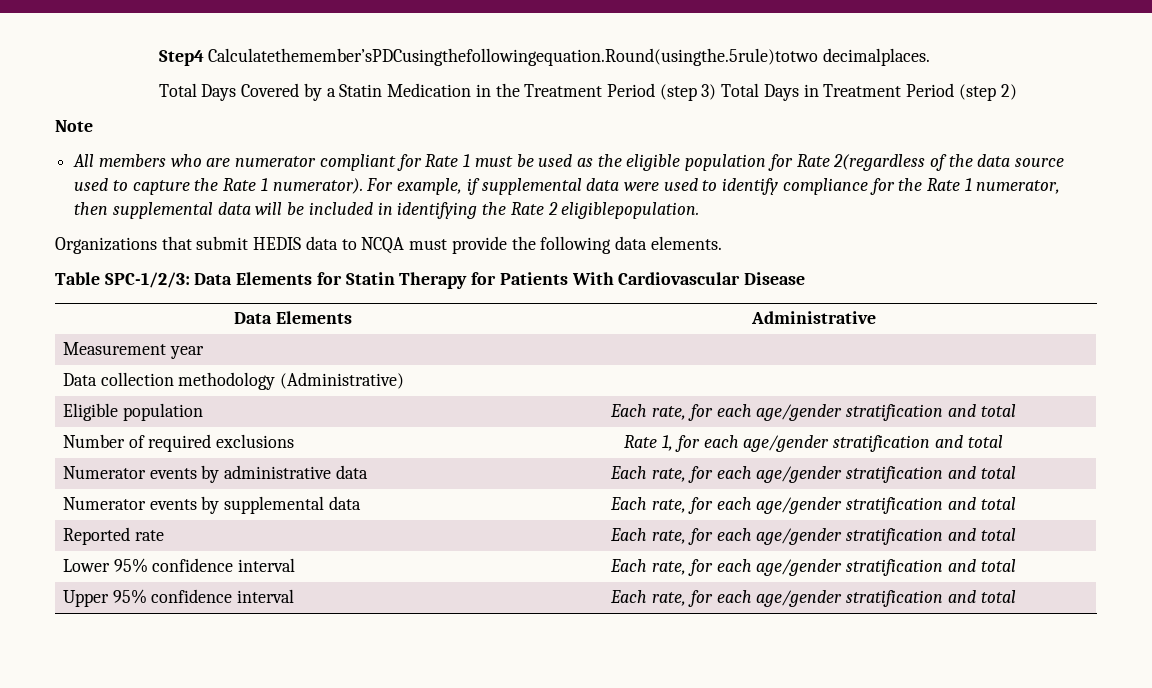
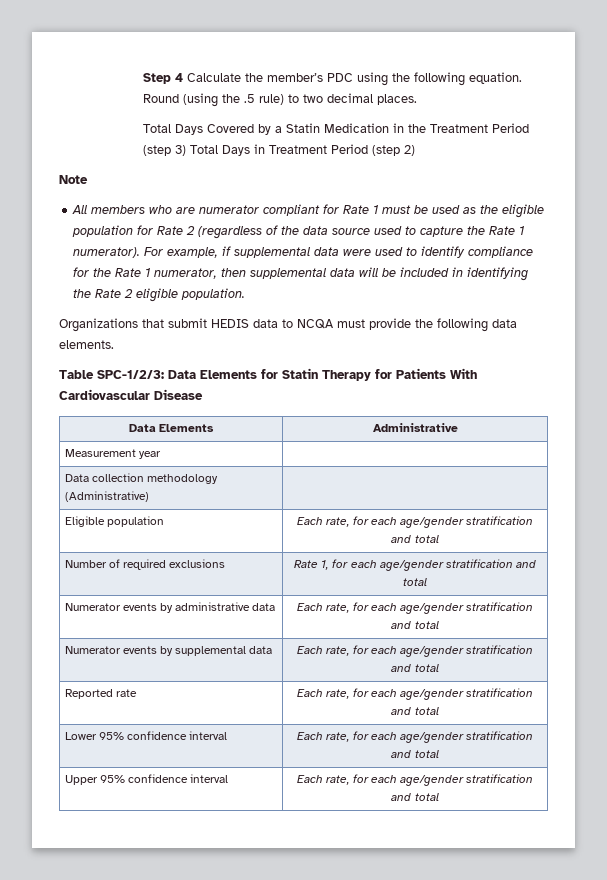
[158,48,931,66] Step4 Calculatethemember’sPDCusingthefollowingequation.Round(usingthe.5rule)totwo decimalplaces. -> [143,72,523,86] [143,93,418,107] Step 4 Calculate the member’s PDC using the following equation. Round (using the .5 rule) to two decimal places.
[833,154,926,171] 2(regardless -> [186,226,263,239] 2 (regardless
[561,202,700,219] eligiblepopulation. -> [136,288,246,302] eligible population.

